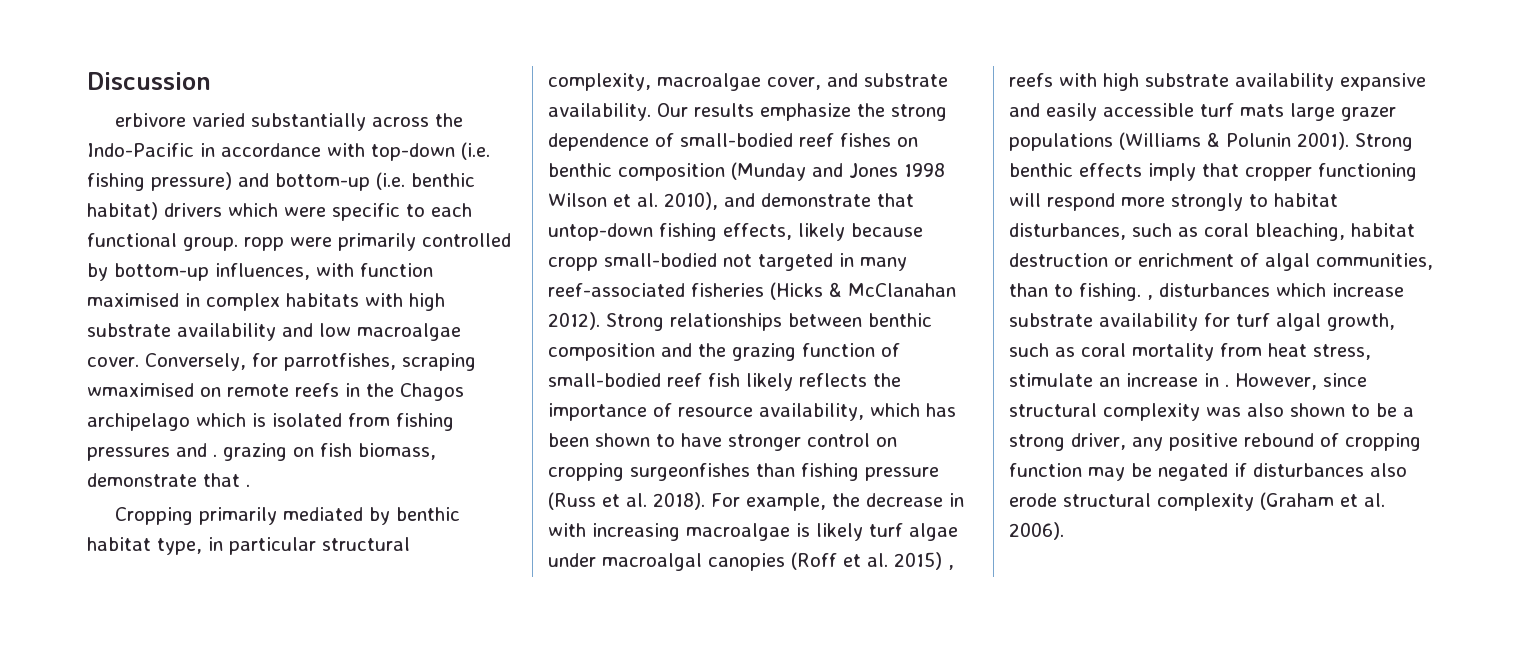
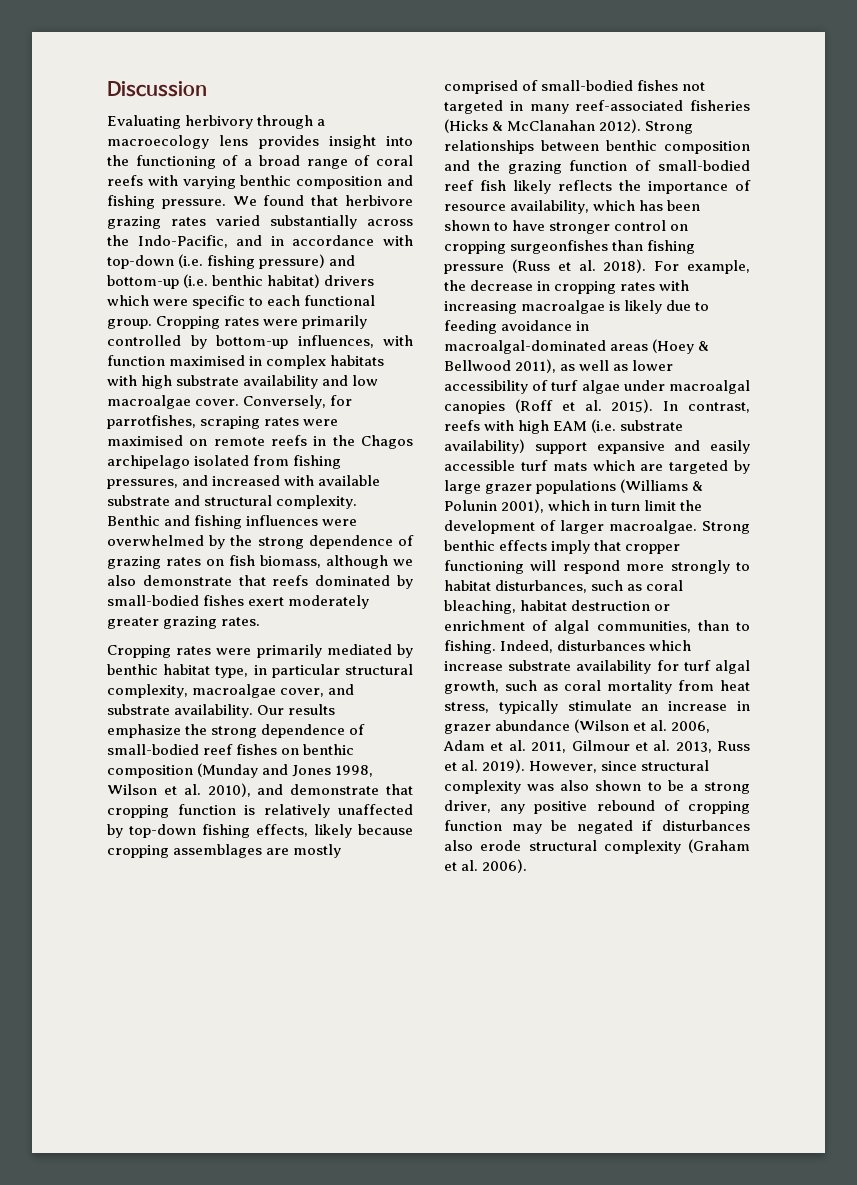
[115,113,187,127] erbivore -> [107,115,326,129] [107,135,413,149] [107,155,414,169] [107,175,414,189] [107,195,413,209] [107,216,206,229] Evaluating herbivory through a macroecology lens provides insight into the functioning of a broad range of coral reefs with varying benthic composition and fishing pressure. We found that herbivore grazing rates
[87,143,194,157] Indo-Pacific -> [137,235,263,248] Indo-Pacific, and
[244,237,284,251] ropp -> [156,316,260,329] Cropping rates
[87,383,194,397] wmaximised -> [264,417,339,426] [107,435,183,446] rates were maximised
[196,413,266,427] which is -> (190, 462) none
[87,443,436,461] [87,473,250,487] [115,507,194,525] pressures and . grazing on fish biomass, demonstrate that . // Cropping -> [107,475,381,489] [107,495,358,509] [107,515,358,529] [107,535,414,549] [107,555,413,569] [107,575,414,589] [107,595,370,609] [107,616,261,629] [107,645,252,658] pressures, and increased with available substrate and structural complexity. Benthic and fishing influences were overwhelmed by the strong dependence of grazing rates on fish biomass, although we also demonstrate that reefs dominated by small-bodied fishes exert moderately greater grazing rates. // Cropping rates were
[904,163,945,177] 1998 -> [335,765,374,777] 1998,
[548,223,923,241] [548,253,717,271] untop-down fishing effects, likely because cropp small-bodied -> [107,804,413,818] [107,824,413,838] [107,844,342,858] [444,80,679,94] cropping function is relatively unaffected by top-down fishing effects, likely because cropping assemblages are mostly comprised of small-bodied fishes
(964, 500) none -> [554,281,656,294] cropping rates
(863, 532) none -> [666,300,710,311] [444,320,590,334] [444,339,710,354] [444,359,674,373] [444,380,549,394] due to feeding avoidance in macroalgal-dominated areas (Hoey & Bellwood 2011), as well as lower accessibility of
[894,552,954,570] [1009,73,1334,91] 2015) , reefs with high substrate availability -> [611,399,750,413] [444,419,684,434] [444,439,587,454] 2015). In contrast, reefs with high EAM (i.e. substrate availability) support
(1284, 110) none -> [592,460,750,474] which are targeted by
[1297,132,1349,150] 2001). -> [501,499,703,513] [444,520,697,534] 2001), which in turn limit the development of larger macroalgae.
[1147,295,1153,300] , -> [500,640,554,653] Indeed,
(1371, 352) none -> [498,700,558,714] typically
[1225,384,1229,387] . -> [444,719,711,734] [443,740,750,753] [444,759,526,773] grazer abundance (Wilson et al. 2006, Adam et al. 2011, Gilmour et al. 2013, Russ et al. 2019).

